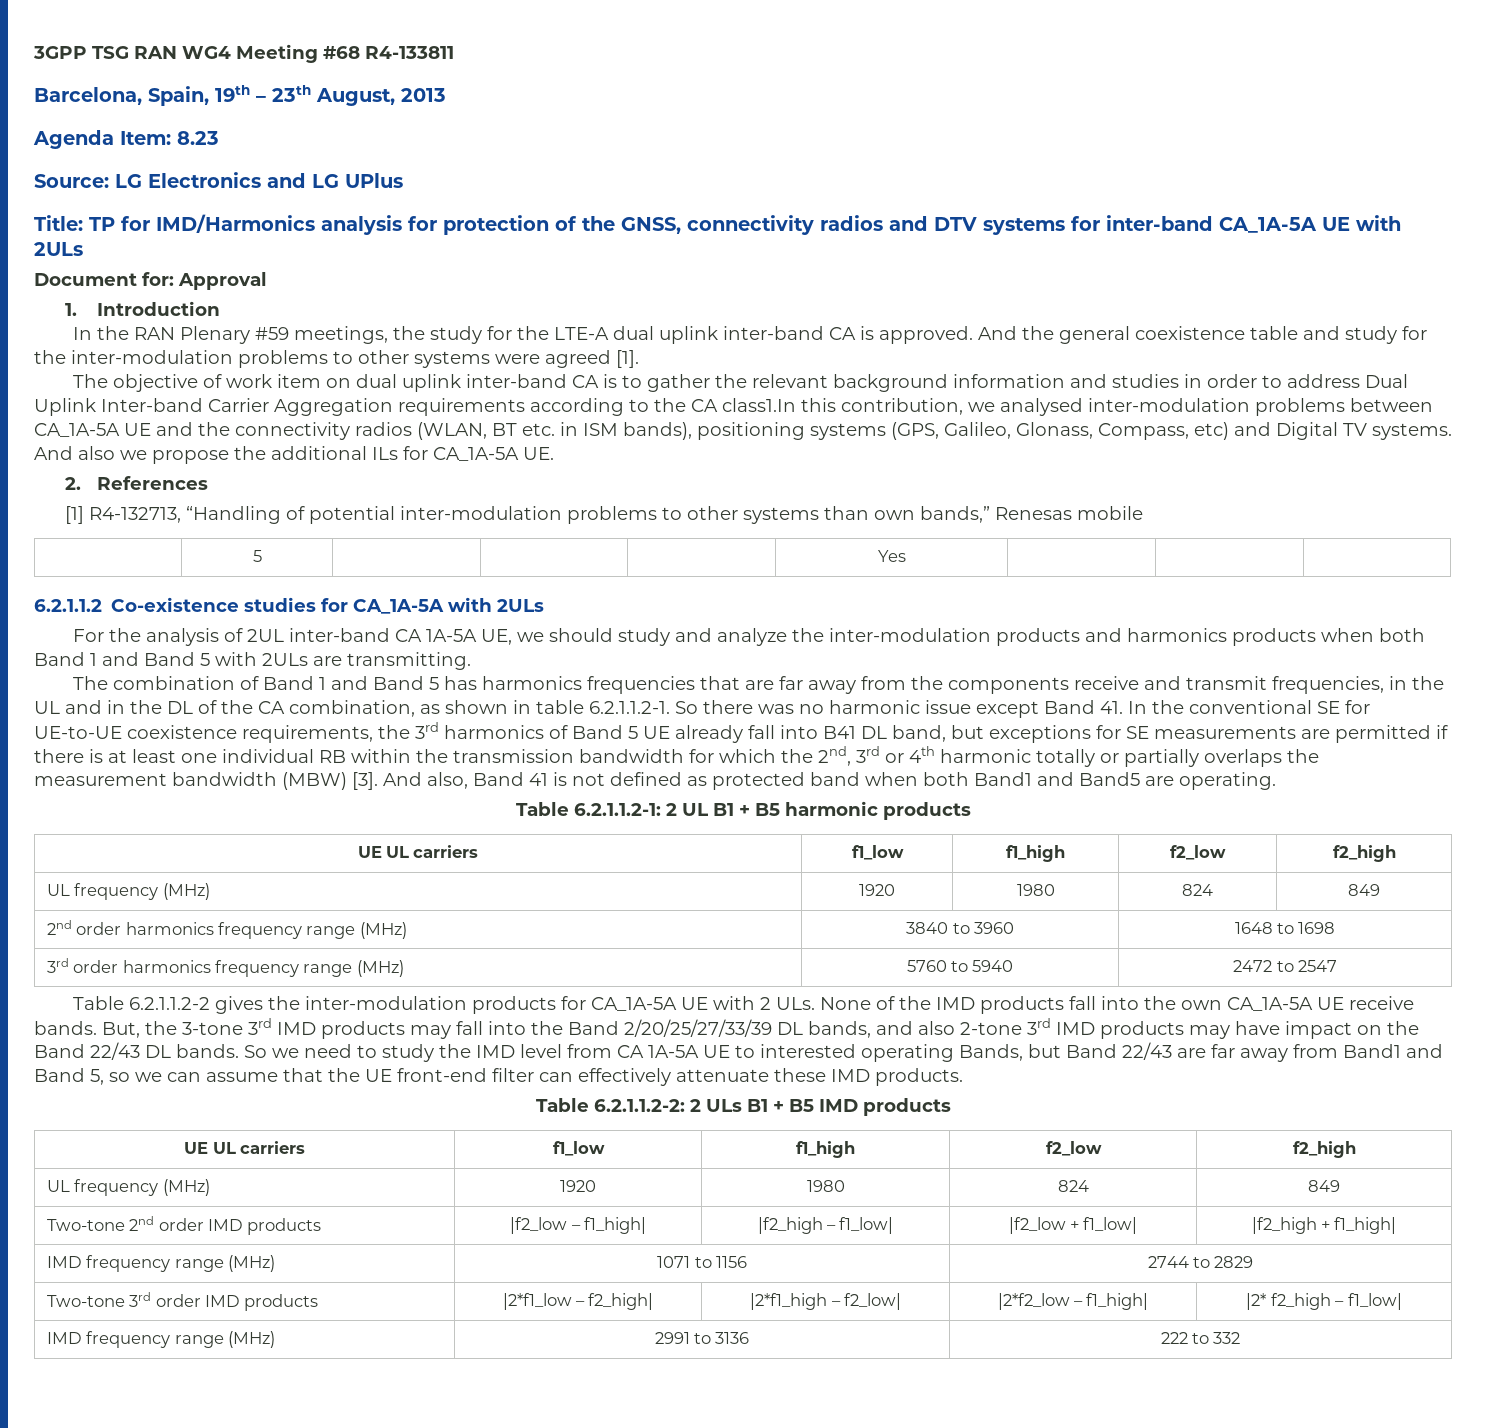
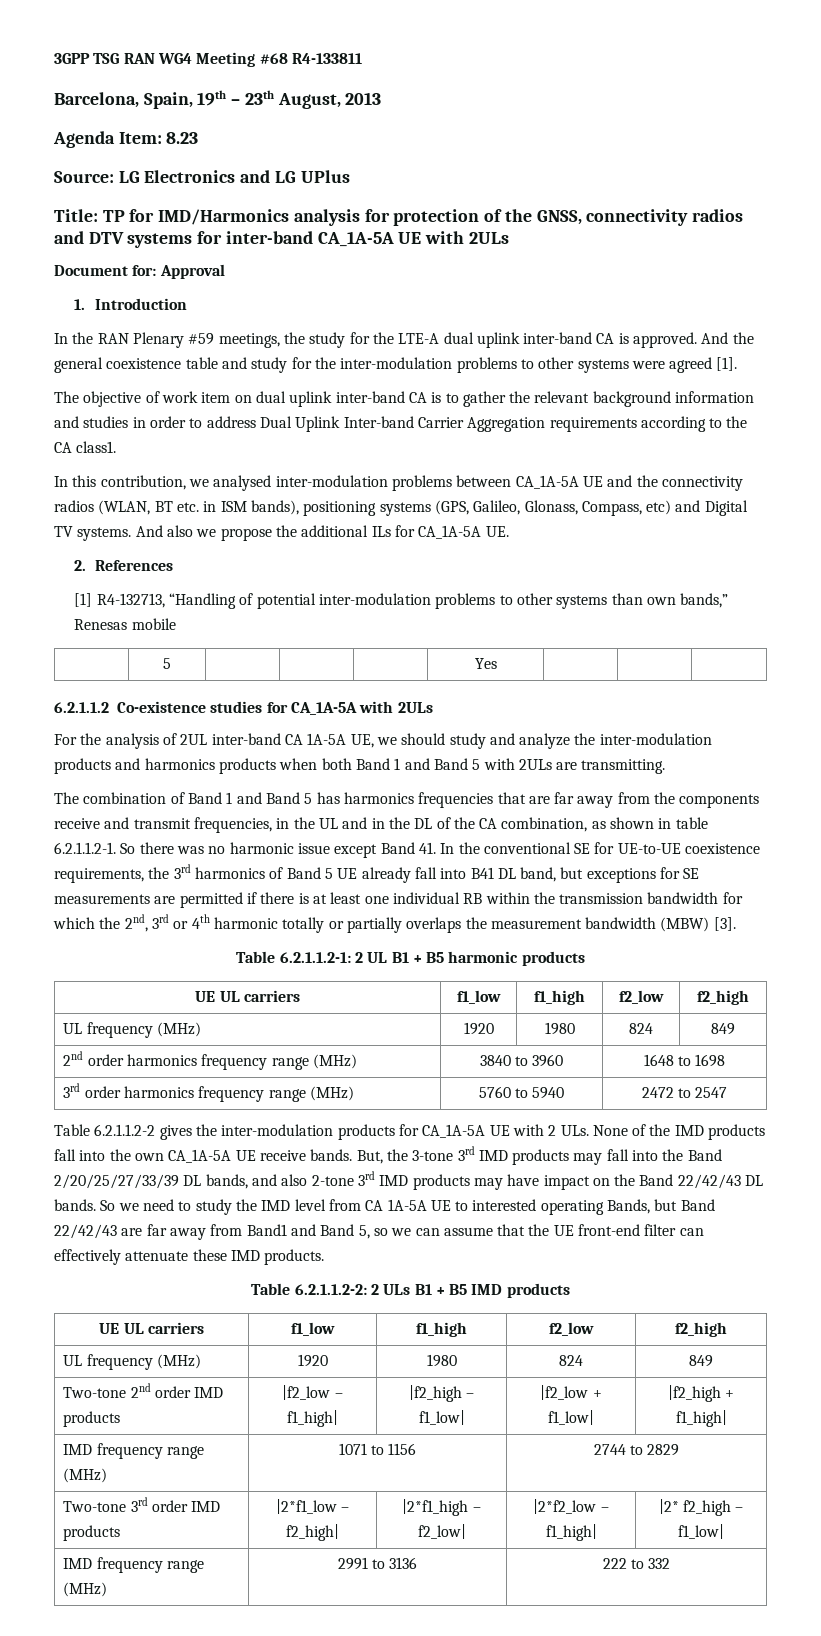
[722,398,796,412] class1.In -> [76,441,117,453] [54,476,68,487] class1. // In
[383,772,1276,790] And also, Band 41 is not defined as protected band when both Band1 and Band5 are operating. -> (736, 924) none
[90,1042,140,1060] 22/43 -> [677,1174,741,1189] 22/42/43
[1122,1042,1172,1060] 22/43 -> [54,1224,117,1239] 22/42/43

